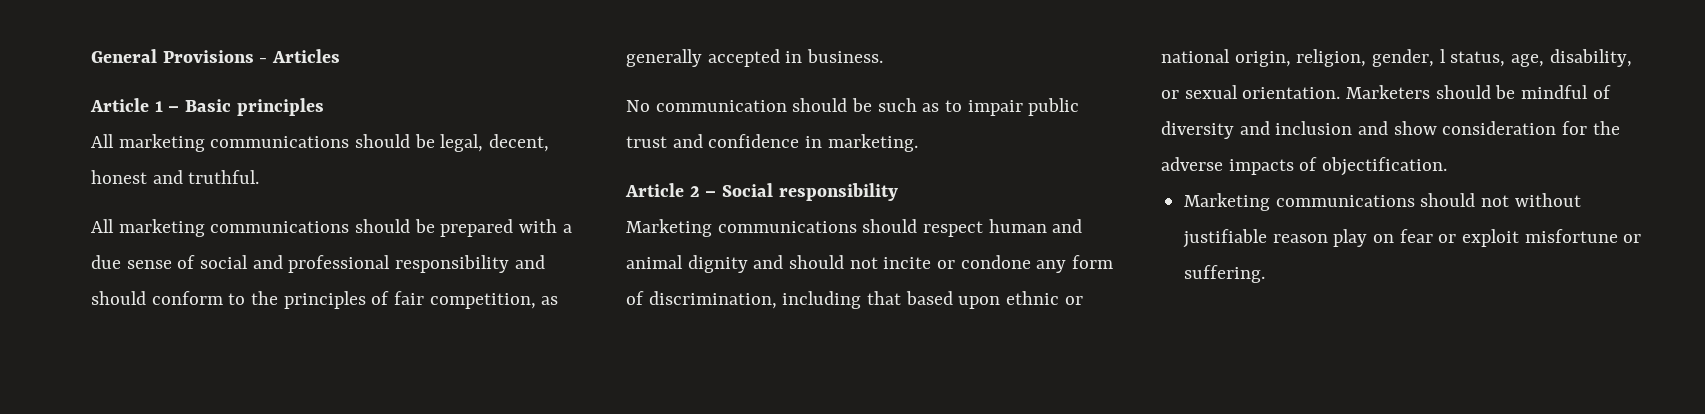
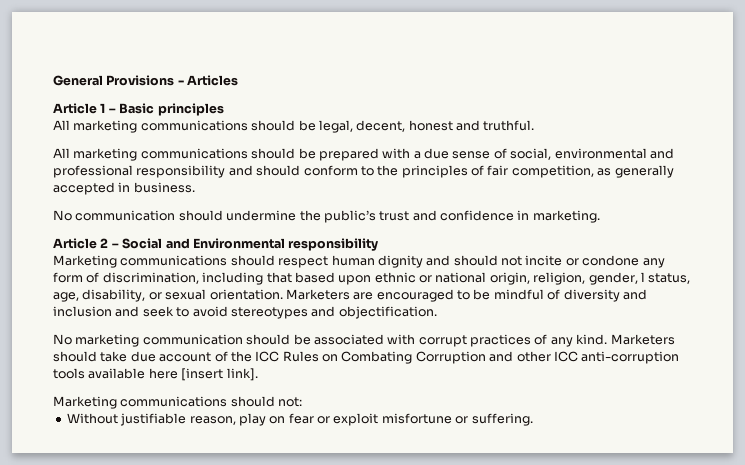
[200,255,249,269] social -> [510,148,647,160] social, environmental
[852,98,1080,116] be such as to impair public -> [226,210,376,223] undermine the public’s
(774, 190) none -> [165,238,285,249] and Environmental
[1052,219,1083,233] [626,255,683,269] and animal -> (375, 260) none
[1435,85,1491,99] should -> [353,289,470,302] are encouraged to
[1393,121,1620,135] [1161,157,1448,176] [1184,193,1581,211] [1183,229,1328,248] show consideration for the adverse impacts of objectification. // Marketing communications should not without justifiable reason -> [142,306,437,319] [53,334,675,347] [53,351,680,364] [53,368,258,381] [53,396,303,409] [66,413,236,426] seek to avoid stereotypes and objectification. // No marketing communication should be associated with corrupt practices of any kind. Marketers should take due account of the ICC Rules on Combating Corruption and other ICC anti-corruption tools available here [insert link]. // Marketing communications should not: // Without justifiable reason,

